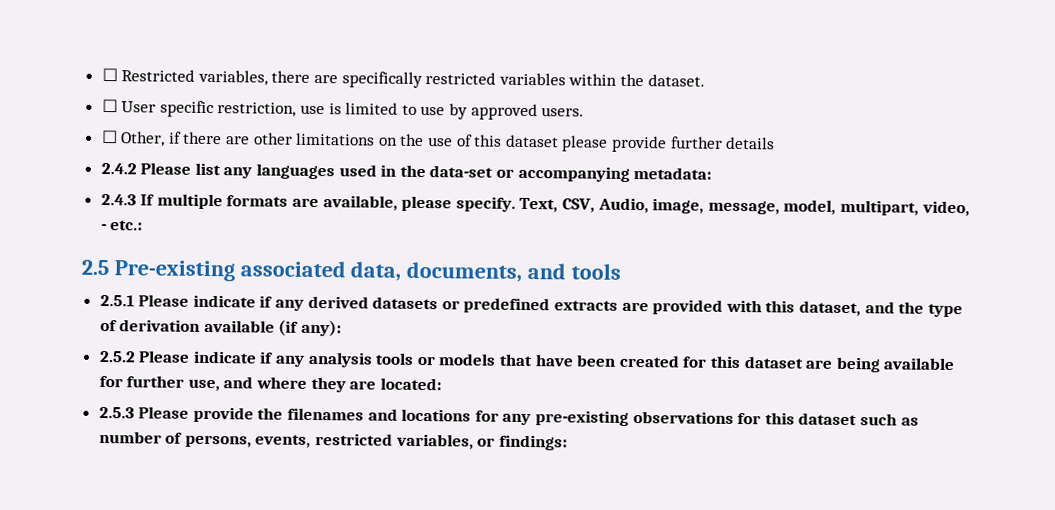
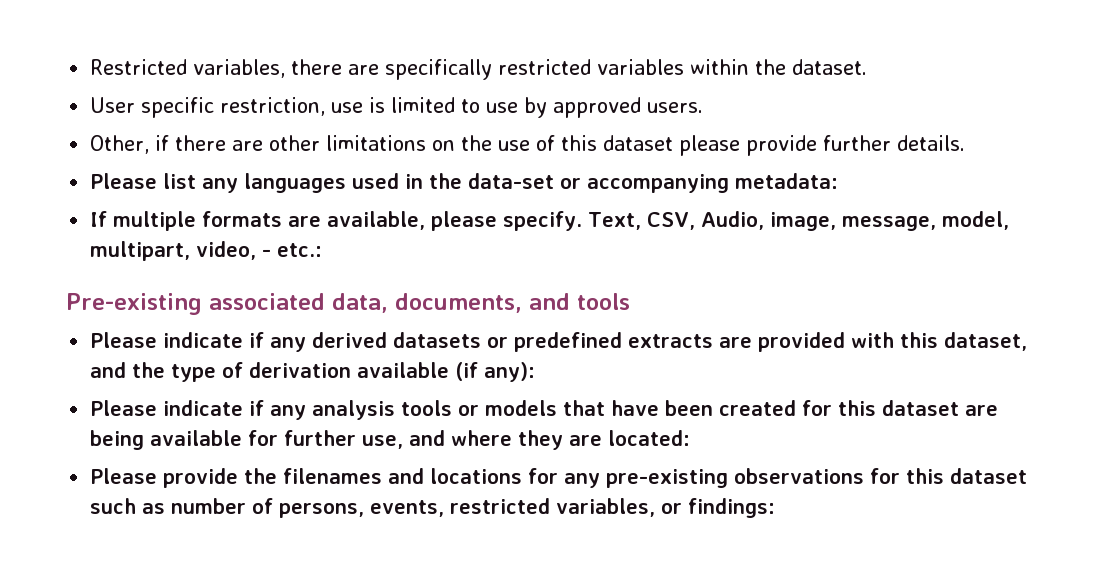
[101,67,118,82] ☐ -> (90, 67) none
[101,98,118,113] ☐ -> (868, 67) none
[101,129,118,144] ☐ -> (704, 107) none
[726,136,776,150] [100,162,137,175] details // 2.4.2 -> [897,135,966,151] details. //
[100,193,137,206] 2.4.3 -> (839, 181) none
[81,259,109,276] 2.5 -> (323, 250) none
[99,294,135,307] 2.5.1 -> (630, 301) none
[98,350,136,363] 2.5.2 -> (536, 372) none
[98,406,135,419] 2.5.3 -> (691, 438) none

